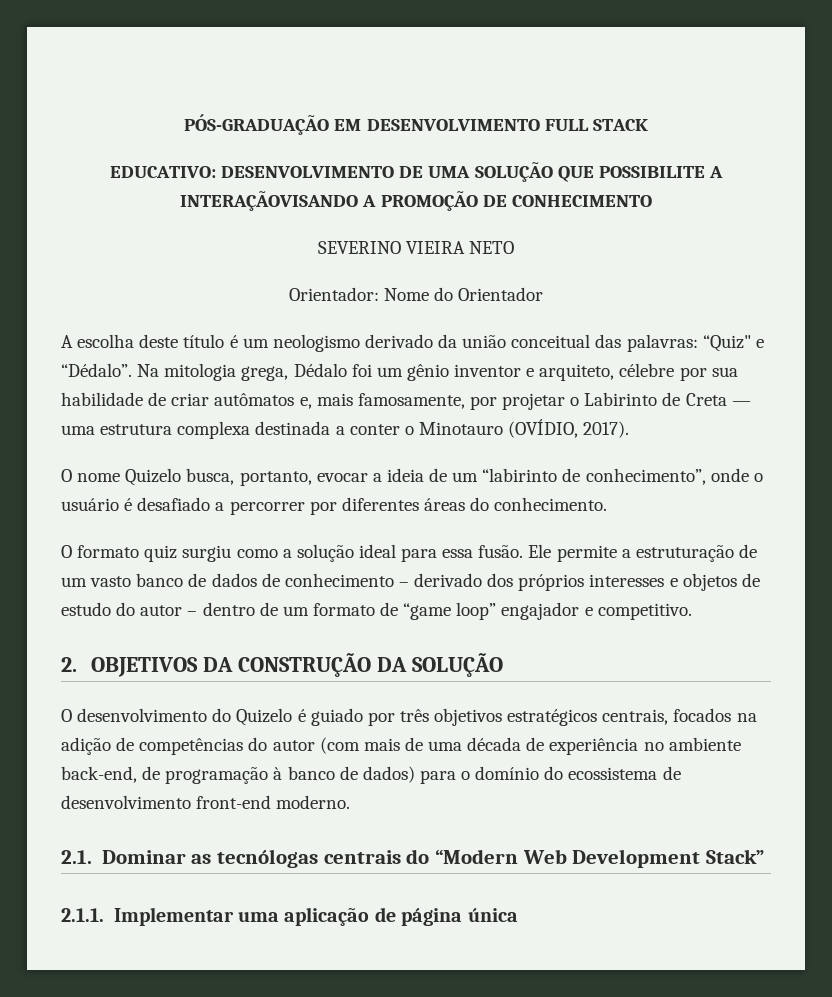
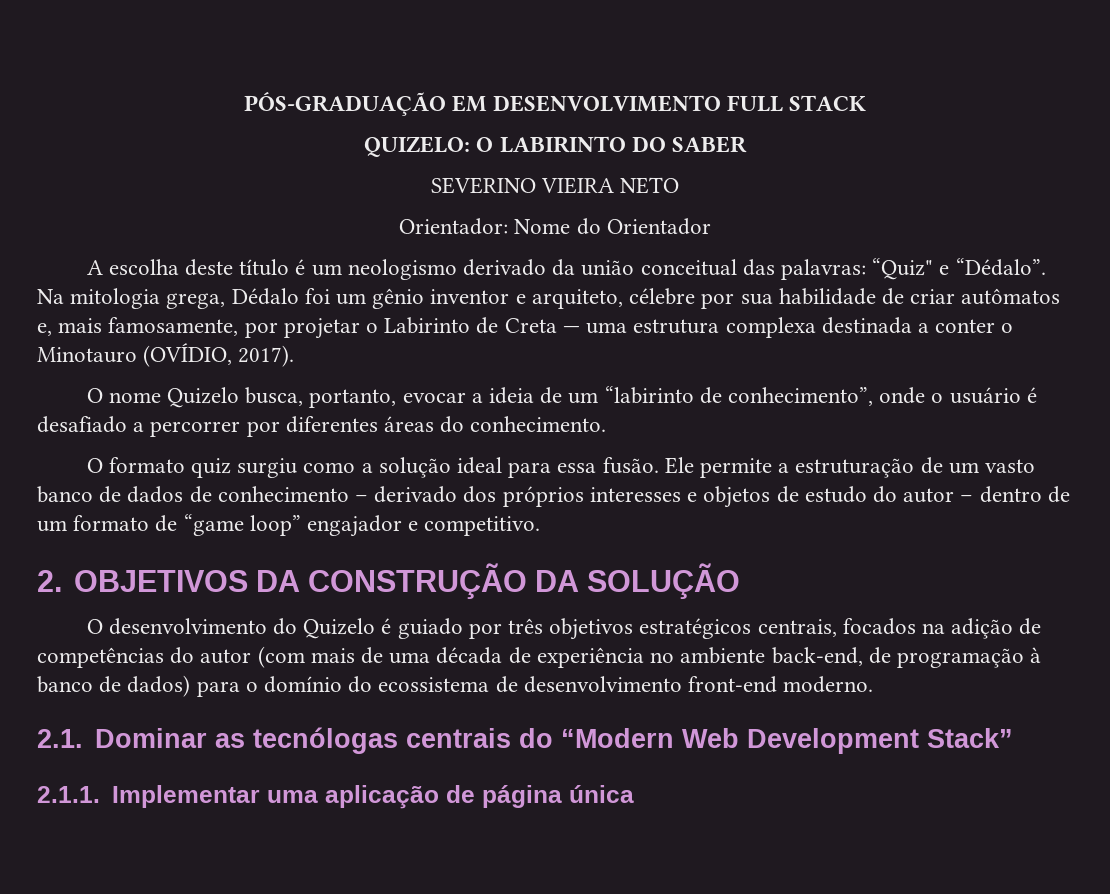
[110,162,723,182] [180,191,652,211] EDUCATIVO: DESENVOLVIMENTO DE UMA SOLUÇÃO QUE POSSIBILITE A INTERAÇÃOVISANDO A PROMOÇÃO DE CONHECIMENTO -> [364,136,747,157] QUIZELO: O LABIRINTO DO SABER

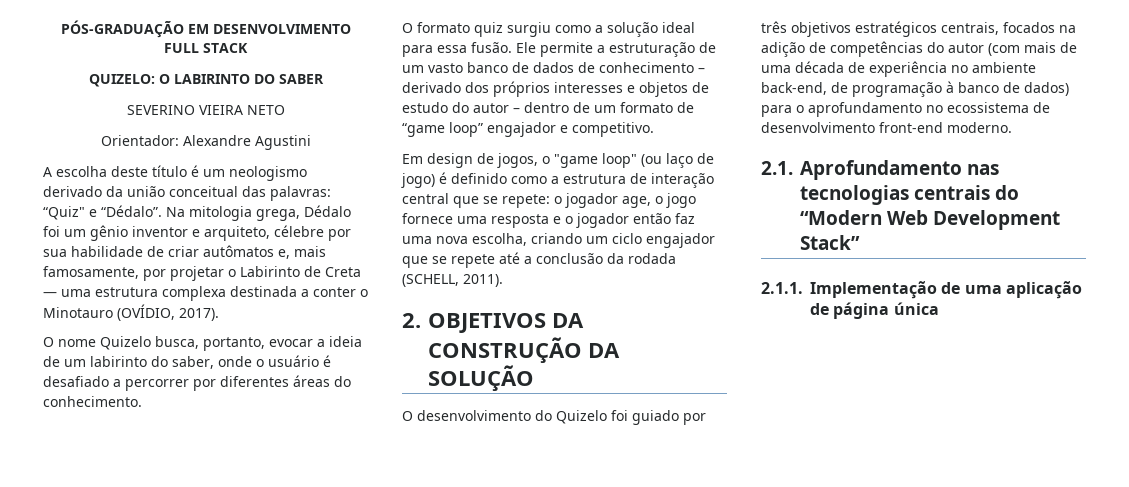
[514,218,711,235] Nome do Orientador -> [182,135,311,150] Alexandre Agustini
[604,386,874,406] “labirinto de conhecimento”, -> [90,356,214,369] labirinto do saber,
(541, 526) none -> [402,153,714,168] [401,172,714,188] [402,193,696,208] [402,213,695,228] [402,233,715,248] [402,252,676,268] [402,274,503,287] // Em design de jogos, o "game loop" (ou laço de jogo) é definido como a estrutura de interação central que se repete: o jogador age, o jogo fornece uma resposta e o jogador então faz uma nova escolha, criando um ciclo engajador que se repete até a conclusão da rodada (SCHELL, 2011).
[381,618,392,634] é -> [611,410,628,421] foi
[264,676,373,693] domínio do -> [808,102,943,117] aprofundamento no
[94,727,398,754] Dominar as tecnólogas -> [800,160,1000,180] [800,185,909,205] Aprofundamento nas tecnologias
[111,785,260,808] Implementar -> [810,281,961,299] Implementação de

